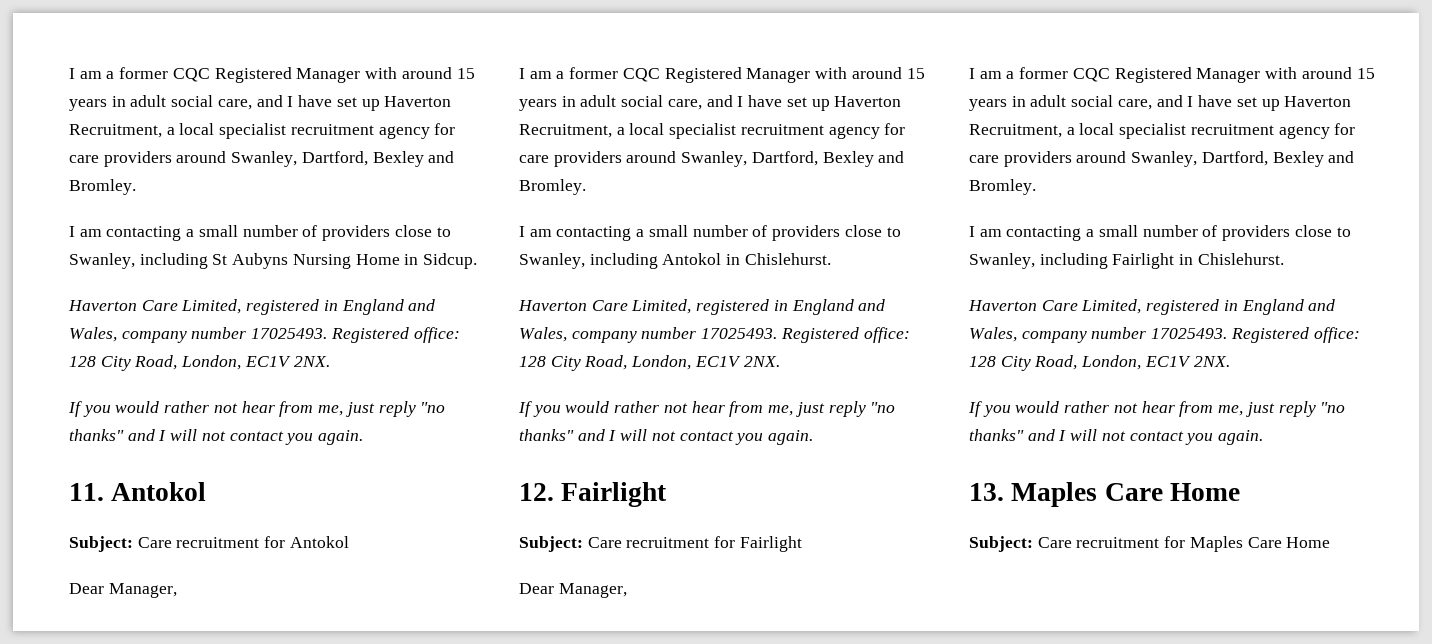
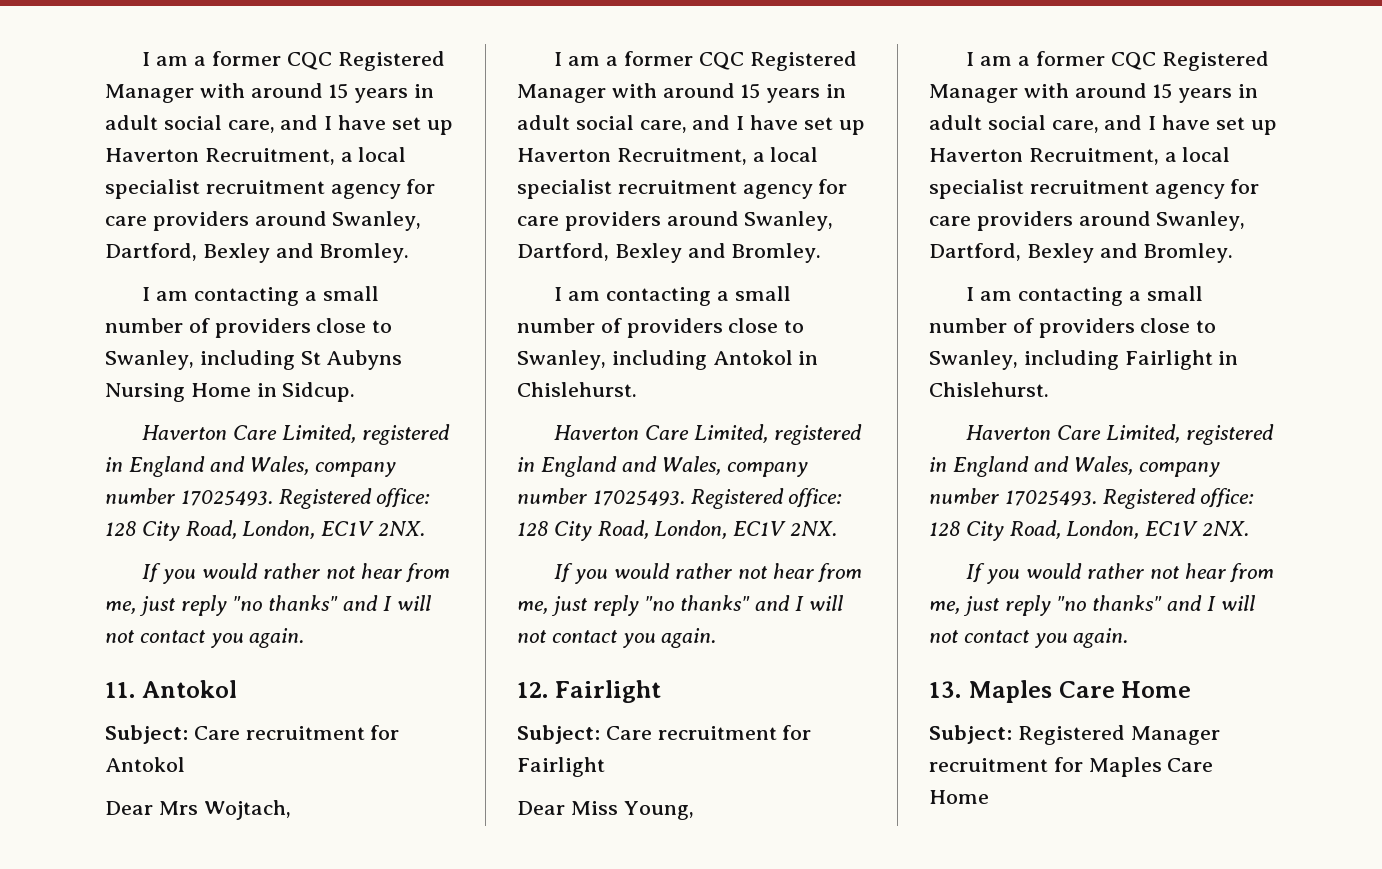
[108,583,177,598] Manager, -> [158,800,291,820] Mrs Wojtach,
[558,583,627,598] Manager, -> [570,801,694,820] Miss Young,
[1037,537,1072,548] Care -> [1017,725,1220,745] Registered Manager

